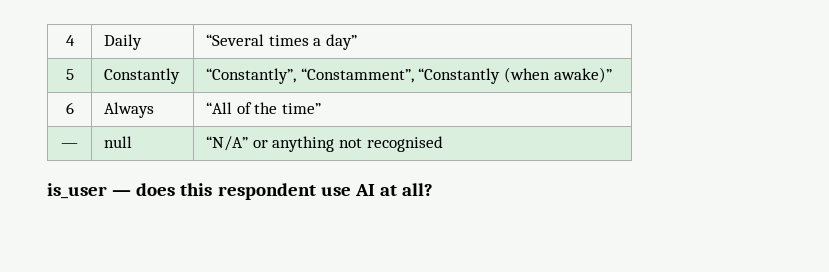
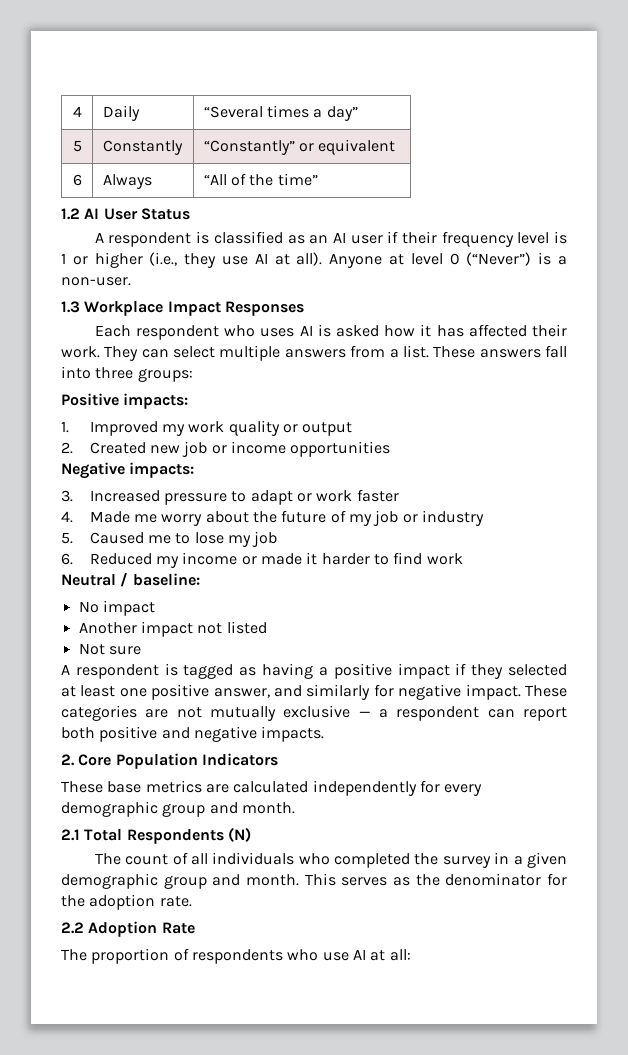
[206,67,612,84] “Constantly”, “Constamment”, “Constantly (when awake)” -> [203,139,396,155] “Constantly” or equivalent
[61,143,78,148] [104,136,133,148] [206,136,443,152] [47,183,434,200] // — | null | “N/A” or anything not recognised // is_user — does this respondent use AI at all? -> [61,208,190,220] [94,231,568,247] [61,252,568,268] [61,277,131,286] [61,301,304,316] [94,324,567,340] [61,345,568,361] [61,366,193,382] [61,393,189,409] [61,420,353,436] [61,441,391,457] [61,462,195,479] [61,489,399,505] [61,510,484,526] [61,531,278,547] [61,552,463,568] [61,573,200,587] [78,600,155,616] [78,621,267,637] [78,643,141,655] [61,663,567,679] [61,684,567,700] [61,705,567,721] [61,726,325,742] [61,753,278,769] [61,780,483,796] [61,801,295,817] [61,827,251,844] [94,852,567,868] [61,873,567,889] [61,894,192,910] [61,921,195,937] [61,948,411,964] // 1.2 AI User Status // A respondent is classified as an AI user if their frequency level is 1 or higher (i.e., they use AI at all). Anyone at level 0 (“Never”) is a non-user. // 1.3 Workplace Impact Responses // Each respondent who uses AI is asked how it has affected their work. They can select multiple answers from a list. These answers fall into three groups: // Positive impacts: // 1. Improved my work quality or output // 2. Created new job or income opportunities // Negative impacts: // 3. Increased pressure to adapt or work faster // 4. Made me worry about the future of my job or industry // 5. Caused me to lose my job // 6. Reduced my income or made it harder to find work // Neutral / baseline: // No impact // Another impact not listed // Not sure // A respondent is tagged as having a positive impact if they selected at least one positive answer, and similarly for negative impact. These categories are not mutually exclusive — a respondent can report both positive and negative impacts. // 2. Core Population Indicators // These base metrics are calculated independently for every demographic group and month. // 2.1 Total Respondents (N) // The count of all individuals who completed the survey in a given demographic group and month. This serves as the denominator for the adoption rate. // 2.2 Adoption Rate // The proportion of respondents who use AI at all:

